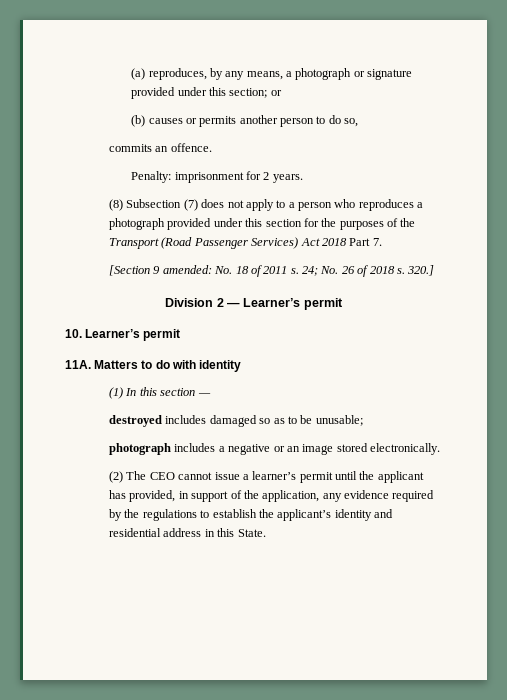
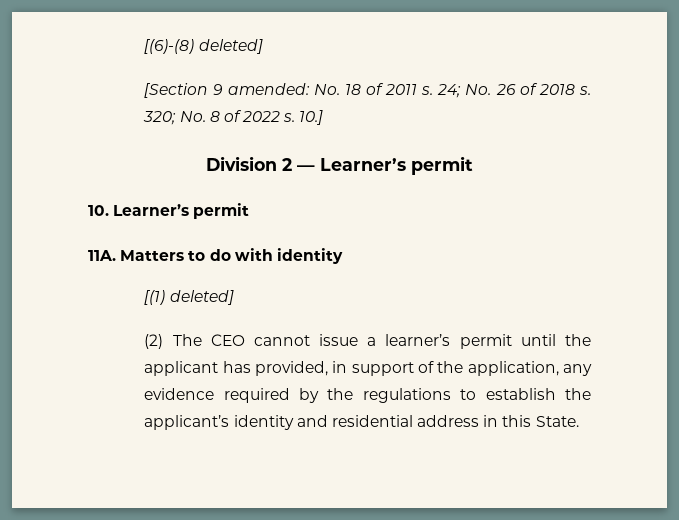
[131,68,413,80] [131,87,282,99] [131,115,359,127] [109,143,212,152] [131,171,303,183] [109,199,424,211] [109,218,416,230] [109,237,382,249] (a) reproduces, by any means, a photograph or signature provided under this section; or // (b) causes or permits another person to do so, // commits an offence. // Penalty: imprisonment for 2 years. // (8) Subsection (7) does not apply to a person who reproduces a photograph provided under this section for the purposes of the Transport (Road Passenger Services) Act 2018 Part 7. -> [144,39,263,54] [(6)-(8) deleted]
[407,265,435,276] 320.] -> [143,110,324,125] 320; No. 8 of 2022 s. 10.]
[109,387,211,399] [109,415,363,427] [109,443,441,455] (1) In this section — // destroyed includes damaged so as to be unusable; // photograph includes a negative or an image stored electronically. -> [144,290,234,305] [(1) deleted]

